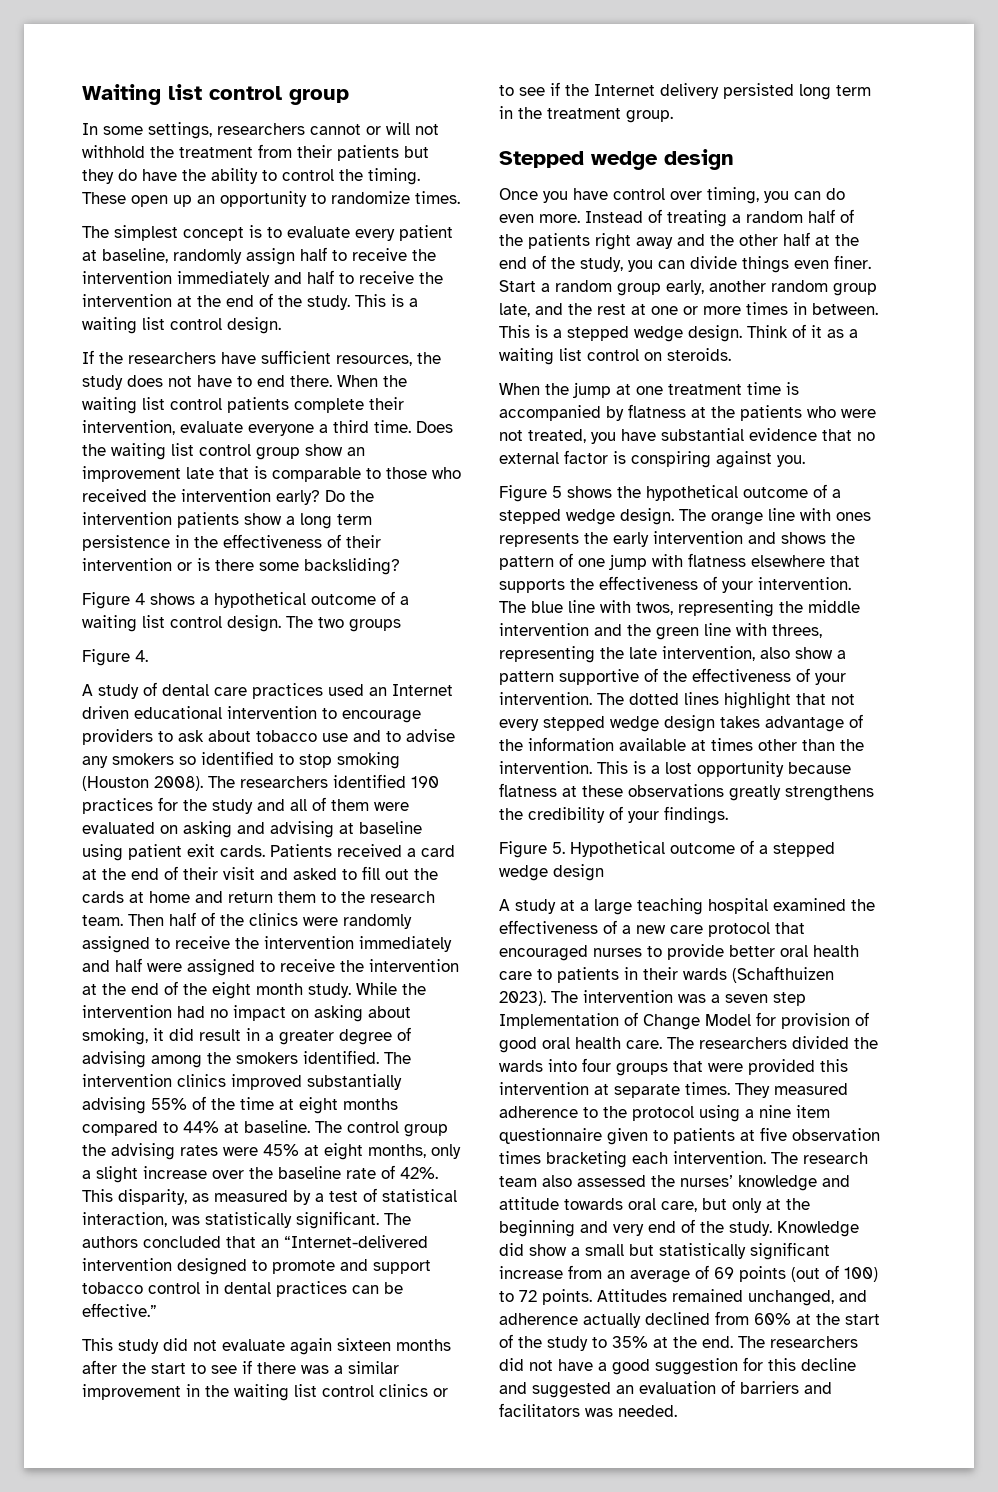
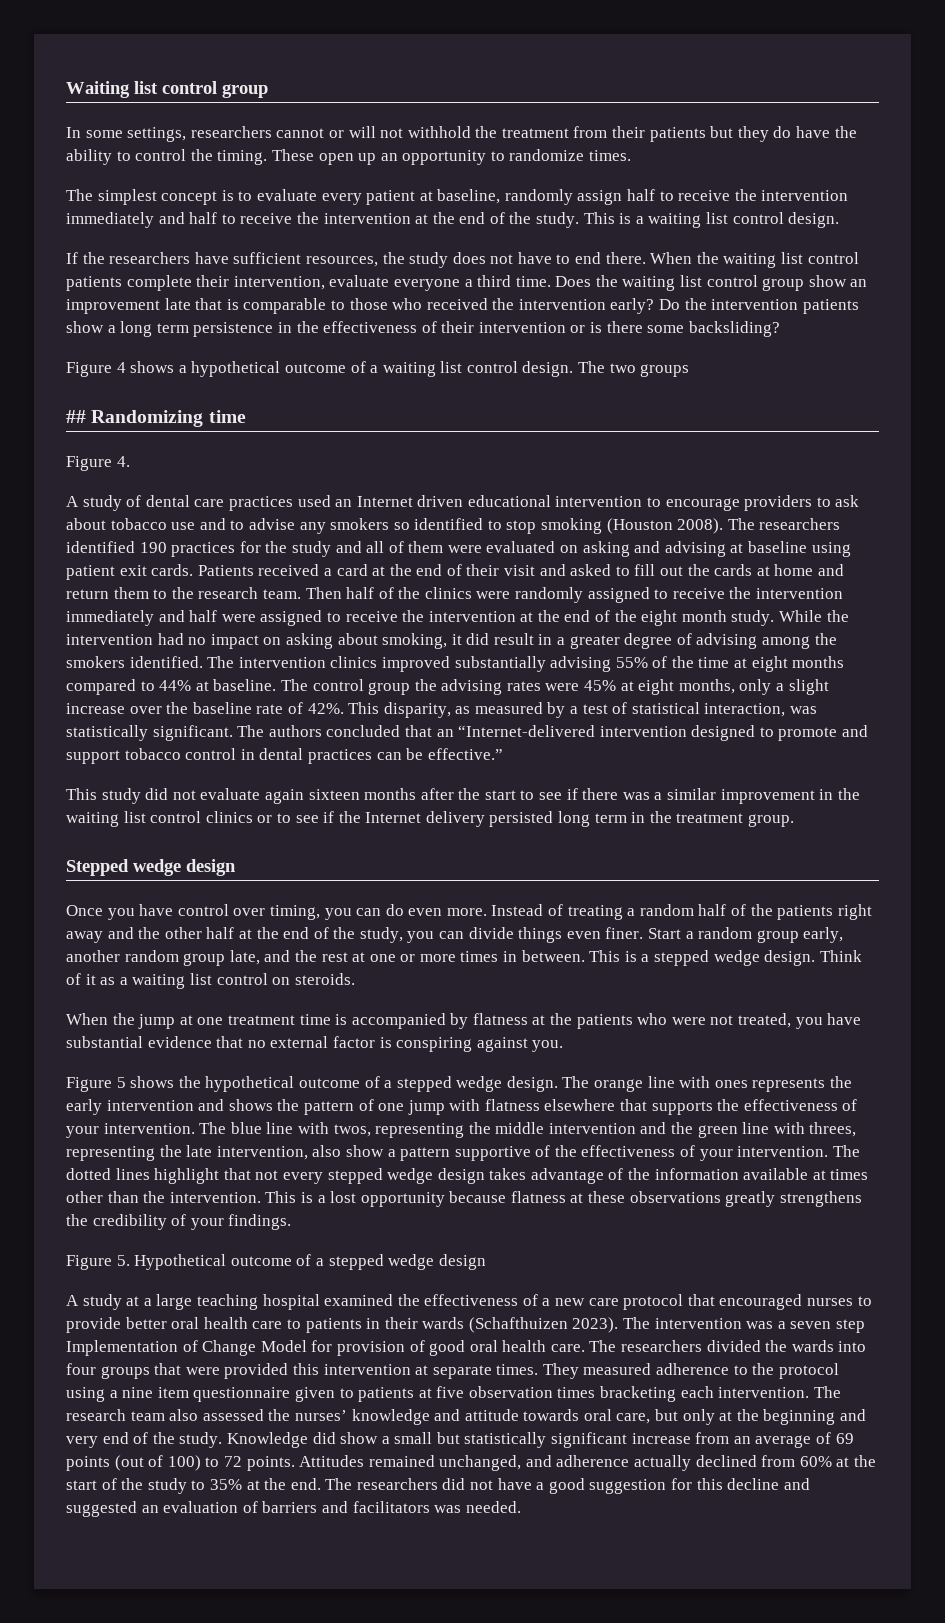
(401, 625) none -> [66,410,246,427] // ## Randomizing time

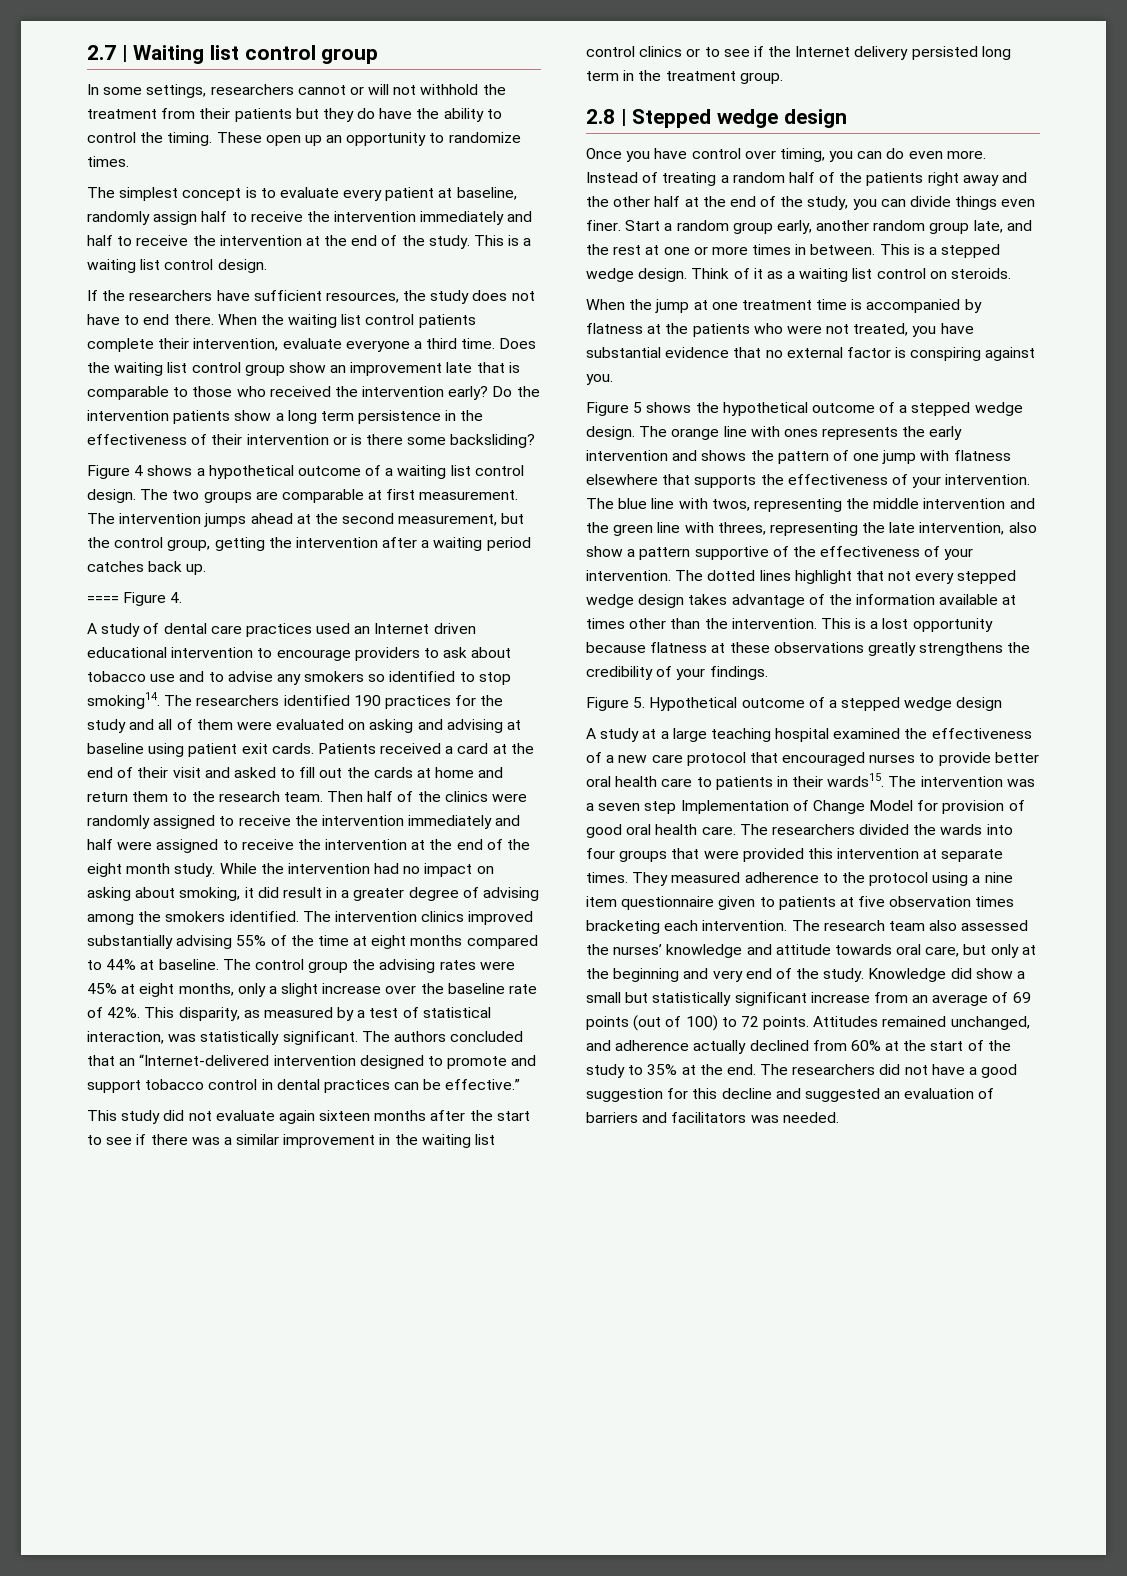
(66, 89) none -> [87,45,128,62] 2.7 |
[66,410,246,427] // ## Randomizing time // -> [255,489,519,503] [87,513,525,527] [87,537,531,551] [87,561,207,575] [87,596,119,603] are comparable at first measurement. The intervention jumps ahead at the second measurement, but the control group, getting the intervention after a waiting period catches back up. // ====
[541,518,724,534] smoking (Houston 2008). -> [87,692,160,709] smoking14.
(795, 820) none -> [586,109,627,126] 2.8 |
[422,1317,619,1333] wards (Schafthuizen 2023). -> [827,773,885,787] wards15.

